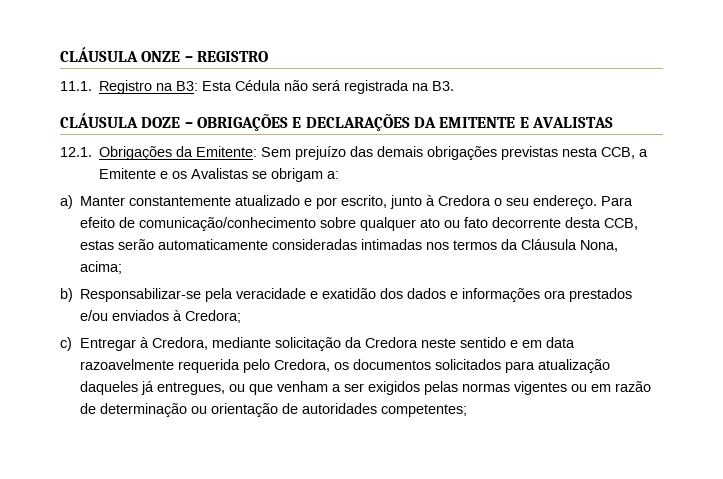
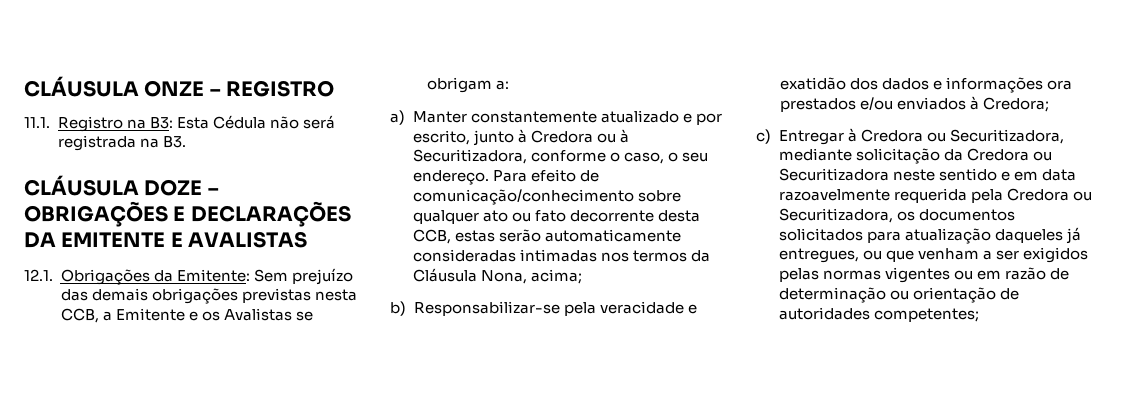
(492, 200) none -> [596,129,629,143] [412,149,664,164] ou à Securitizadora, conforme o caso,
[152,337,209,350] Credora, -> [860,129,1064,144] Credora ou Securitizadora,
(419, 342) none -> [1032,151,1052,161] [778,168,889,181] ou Securitizadora
[243,359,331,373] pelo Credora, -> [970,188,1092,203] [778,208,893,223] pela Credora ou Securitizadora,

